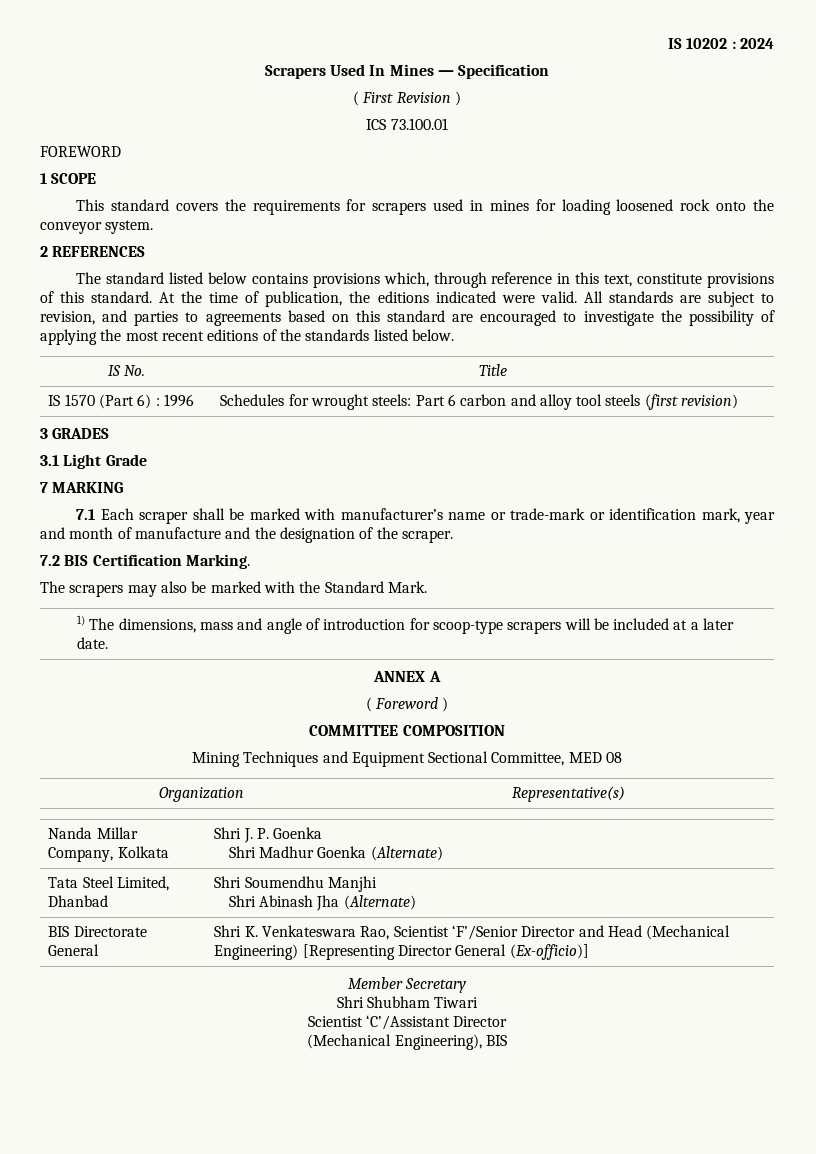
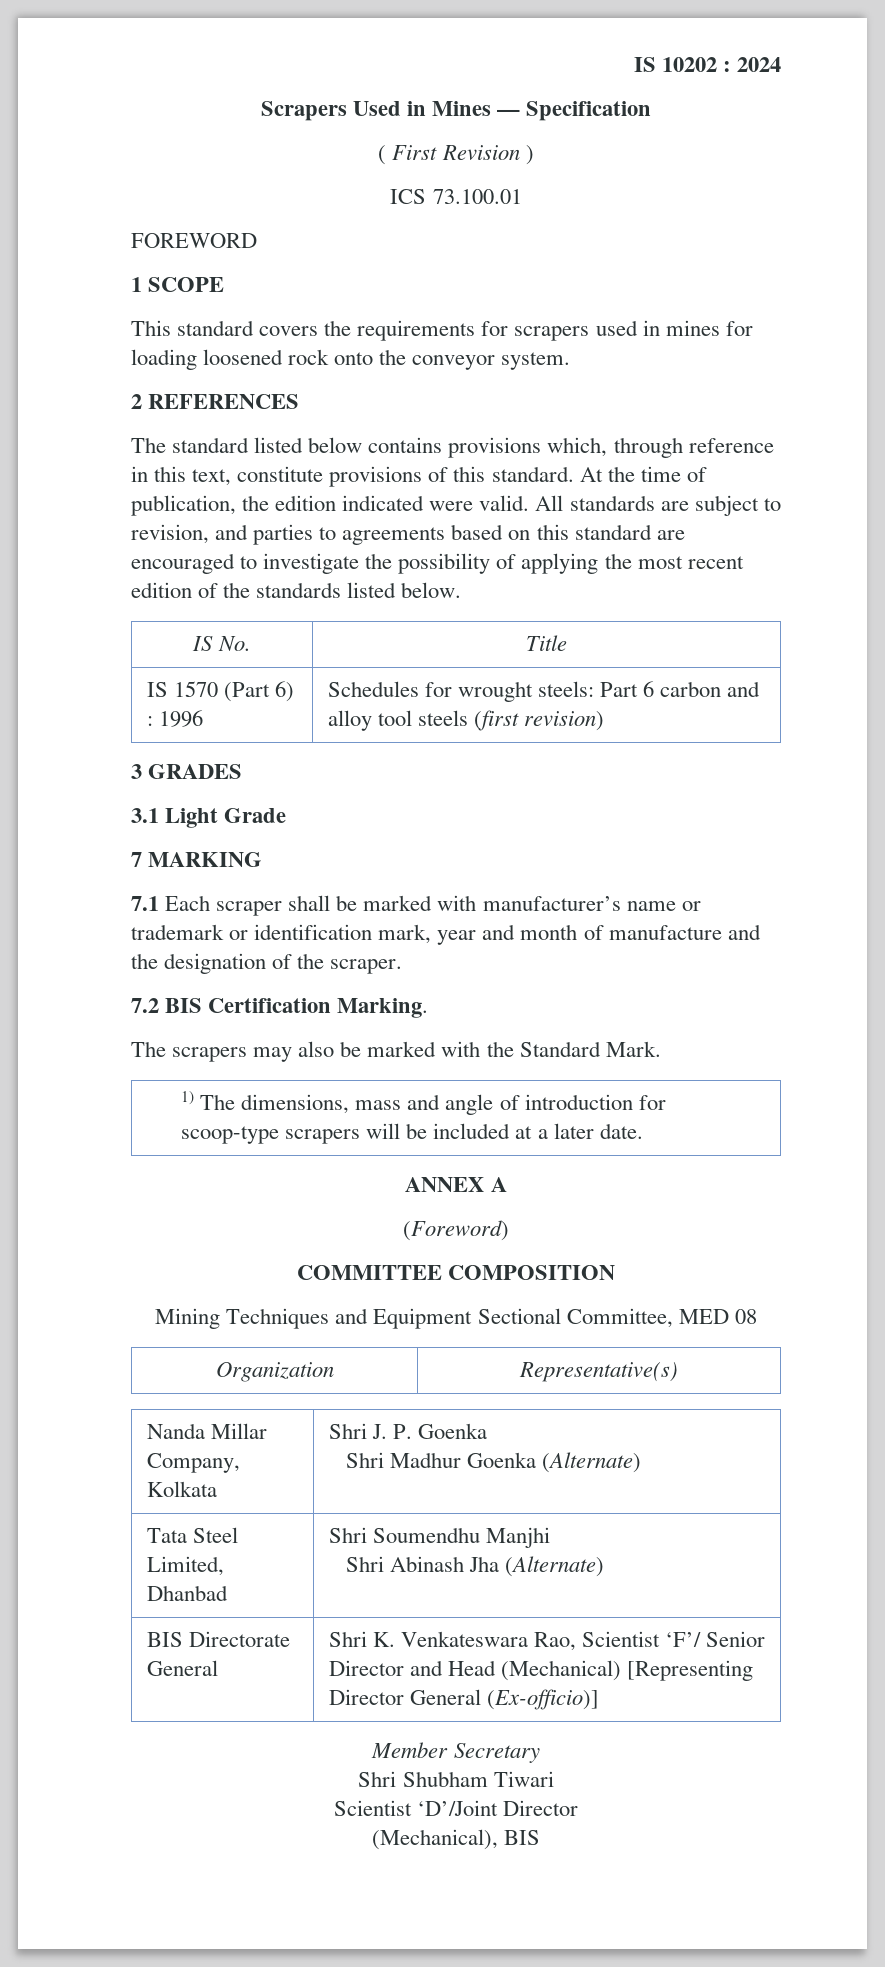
[369,65,386,76] In -> [406,101,426,116] in
[377,291,429,303] editions -> [275,495,337,511] edition
[207,329,259,341] editions -> [131,582,192,598] edition
[510,508,586,520] trade-mark -> [131,924,224,940] trademark
[365,697,449,712] ( Foreword ) -> [403,1220,509,1241] (Foreword)
[451,925,518,940] ‘F’/Senior -> [665,1631,766,1647] ‘F’/ Senior
[646,925,731,940] [214,944,299,960] (Mechanical Engineering) -> [500,1660,621,1681] (Mechanical)
[366,1015,450,1030] ‘C’/Assistant -> [417,1800,498,1816] ‘D’/Joint
[307,1034,482,1050] (Mechanical Engineering), -> [371,1829,498,1850] (Mechanical),

